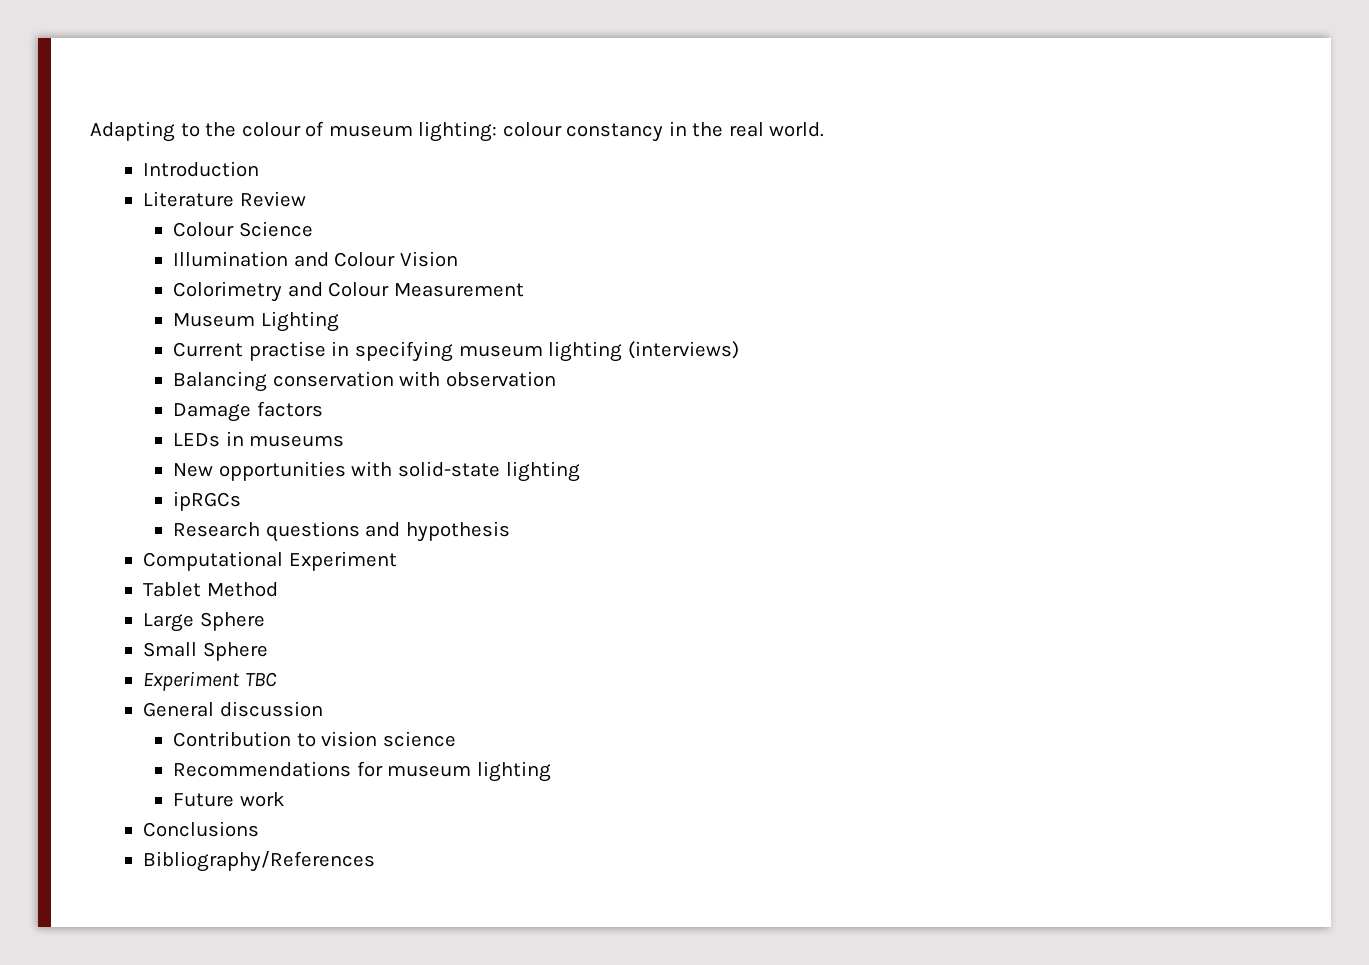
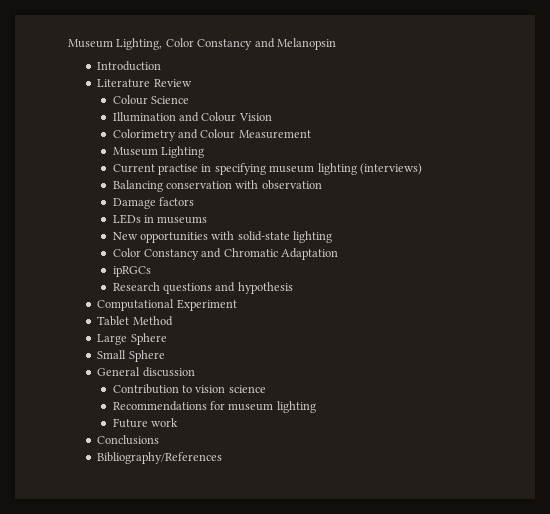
[90,121,825,142] Adapting to the colour of museum lighting: colour constancy in the real world. -> [68,38,336,50] Museum Lighting, Color Constancy and Melanopsin
(580, 471) none -> [112,248,339,260] // Color Constancy and Chromatic Adaptation
[142,671,277,691] // Experiment TBC -> (165, 356) none

